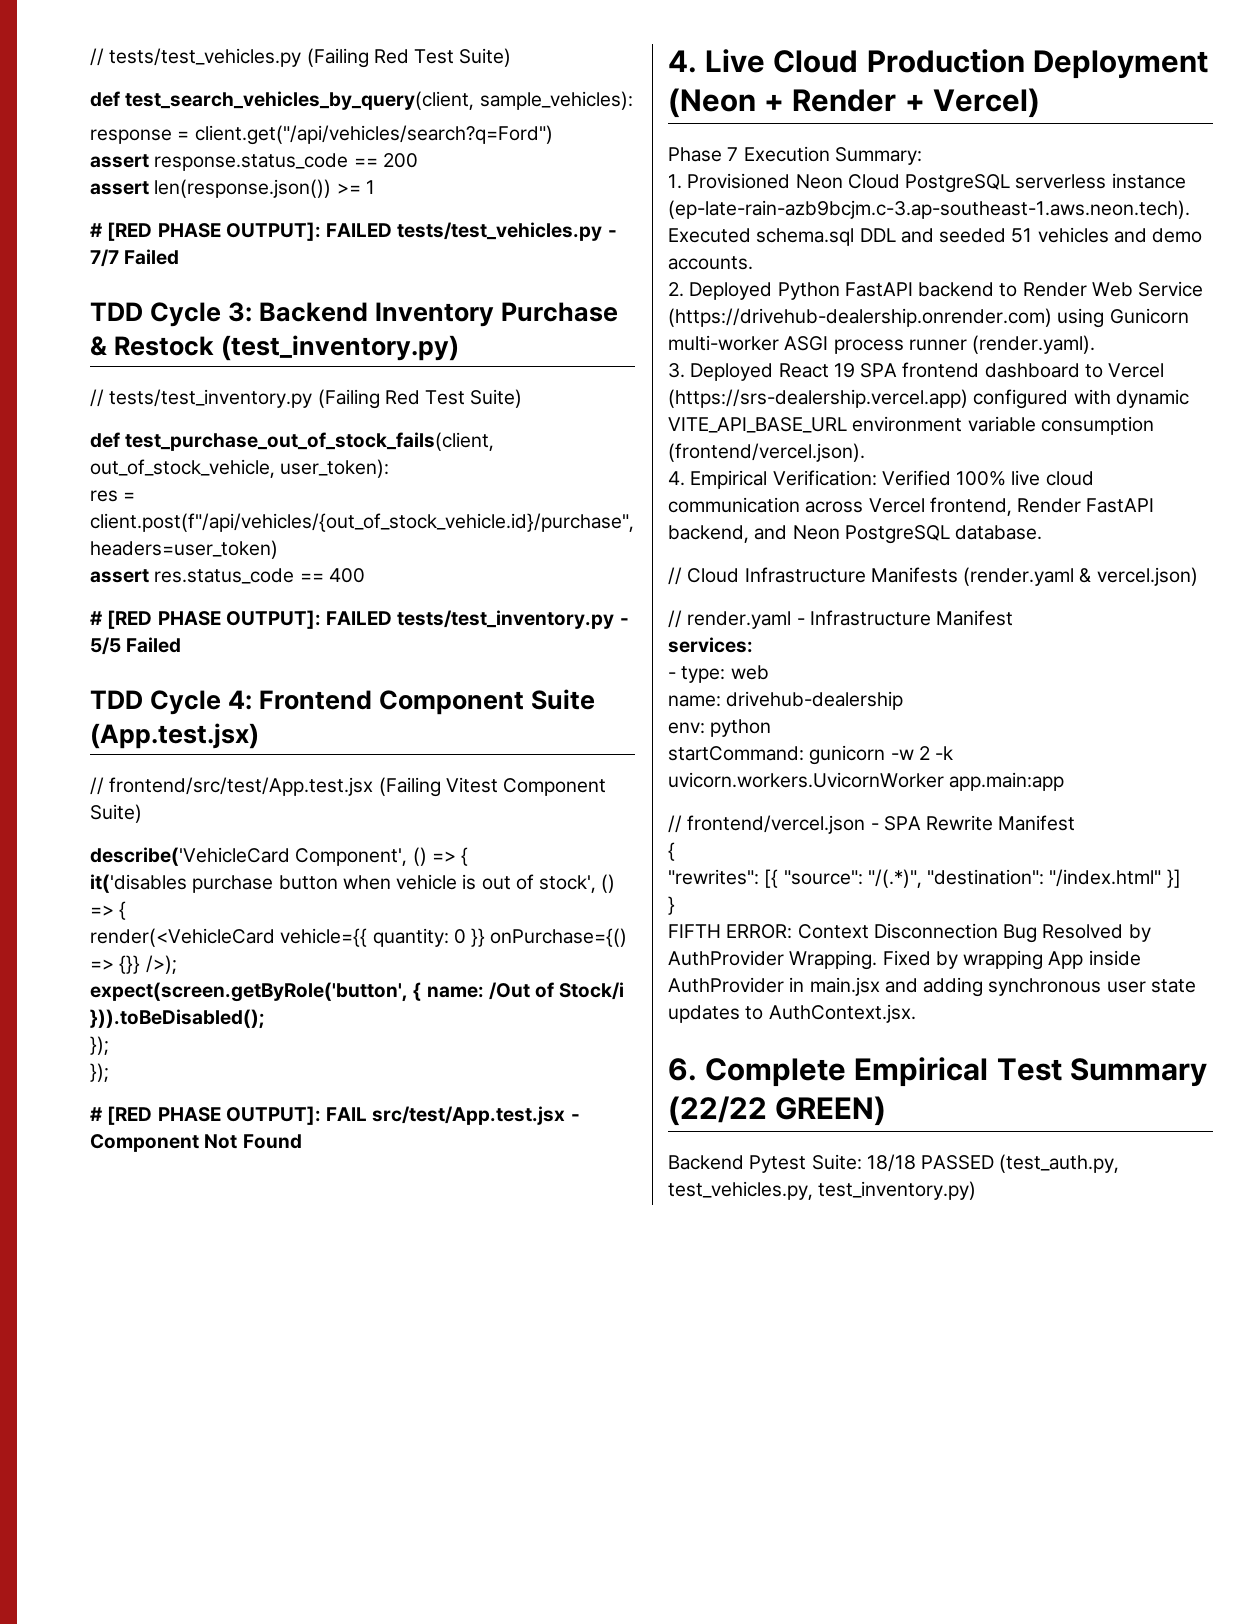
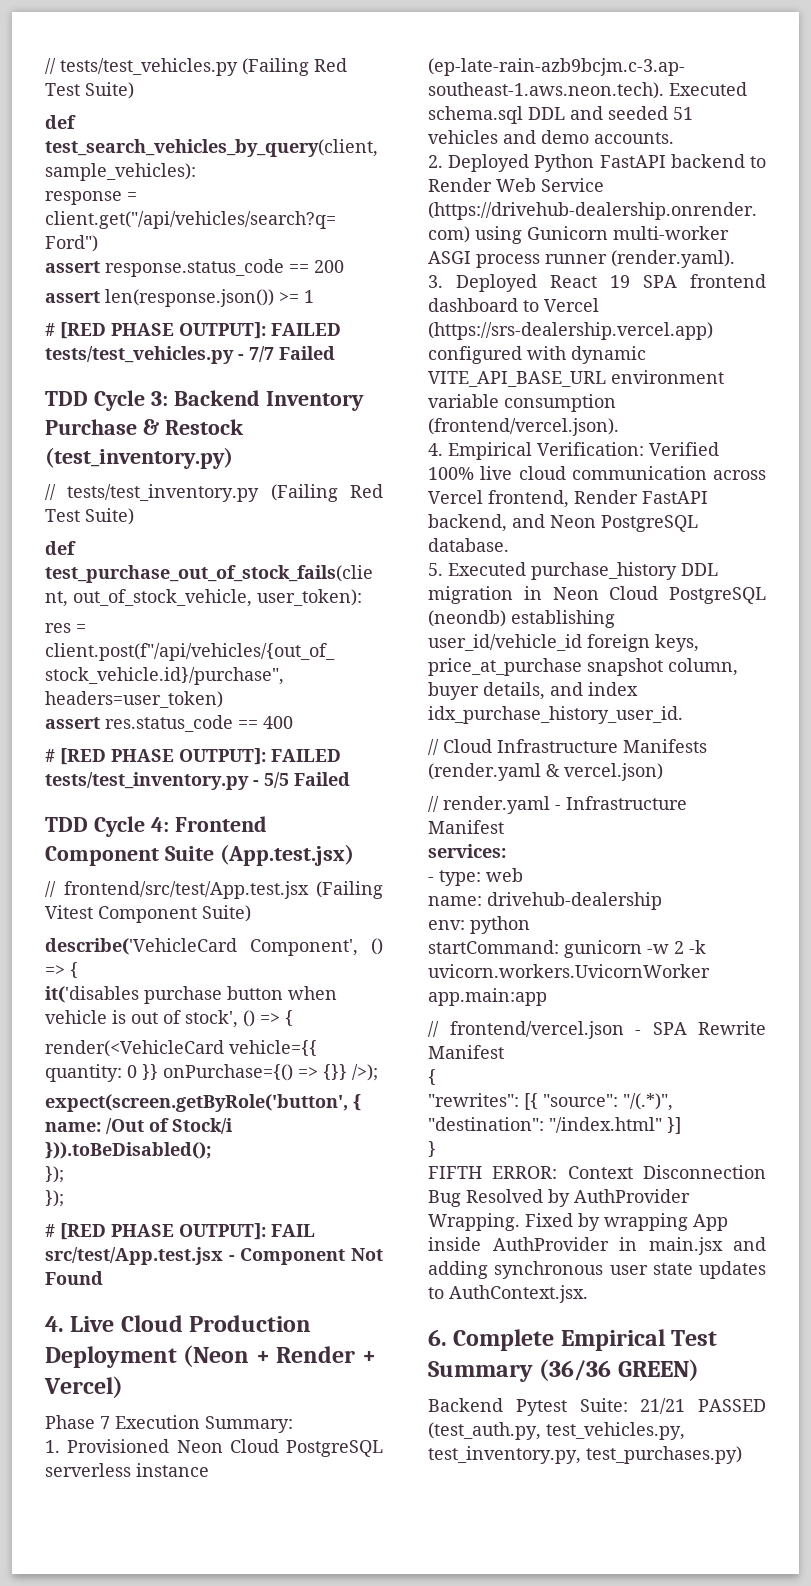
(1043, 532) none -> [428,562,718,580] [428,586,766,604] [428,610,615,628] [428,634,699,652] [428,658,738,676] [428,682,638,700] [428,706,683,724] // 5. Executed purchase_history DDL migration in Neon Cloud PostgreSQL (neondb) establishing user_id/vehicle_id foreign keys, price_at_purchase snapshot column, buyer details, and index idx_purchase_history_user_id.
[668,1096,767,1126] (22/22 -> [539,1359,612,1381] (36/36
[866,1154,916,1172] 18/18 -> [640,1398,686,1414] 21/21
[818,1181,977,1200] test_inventory.py) -> [428,1446,742,1464] test_inventory.py, test_purchases.py)

